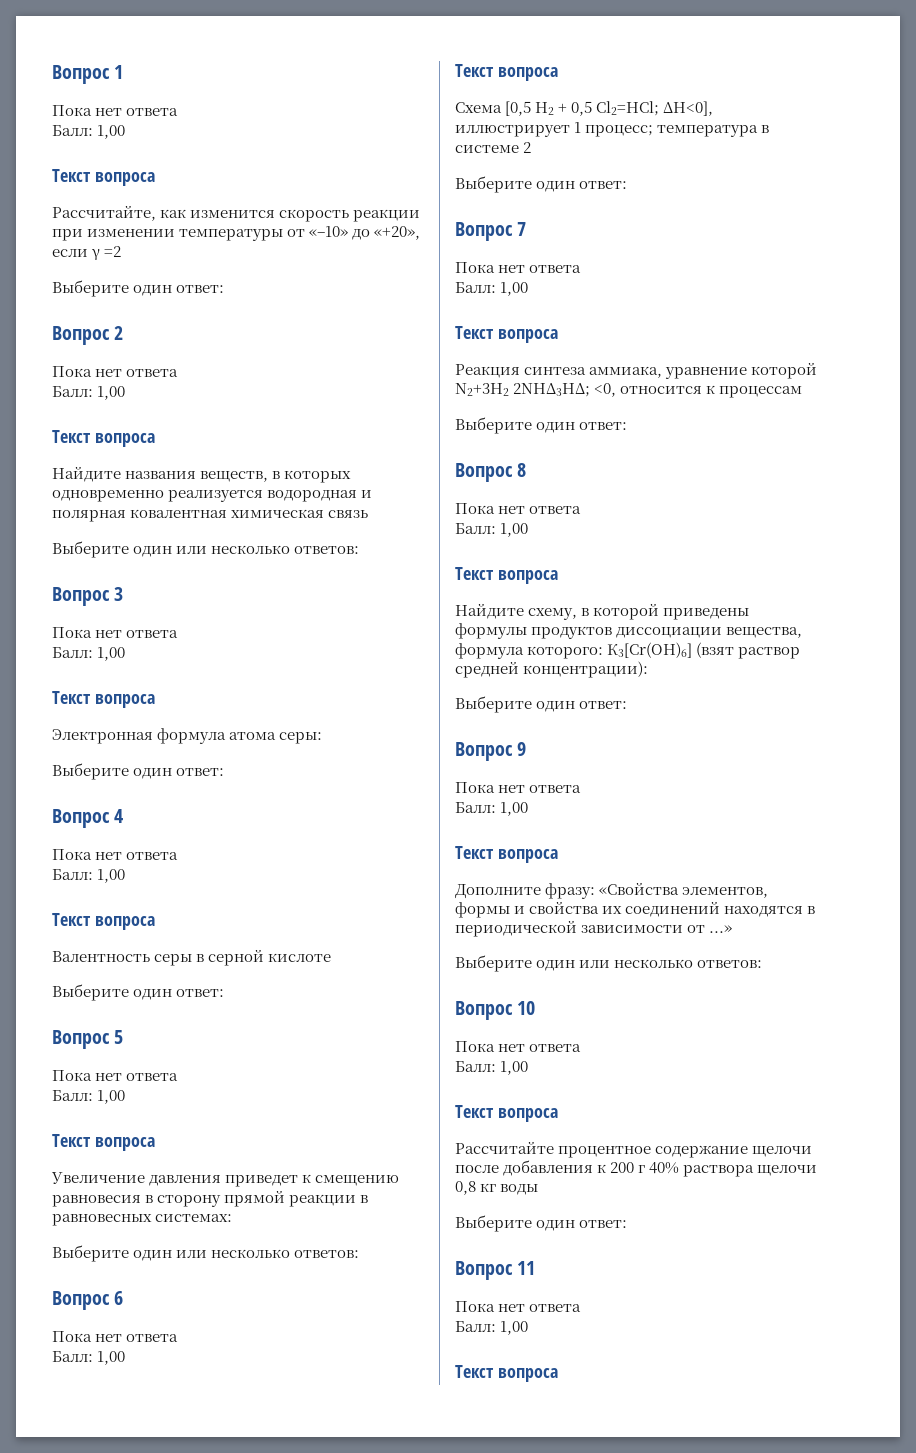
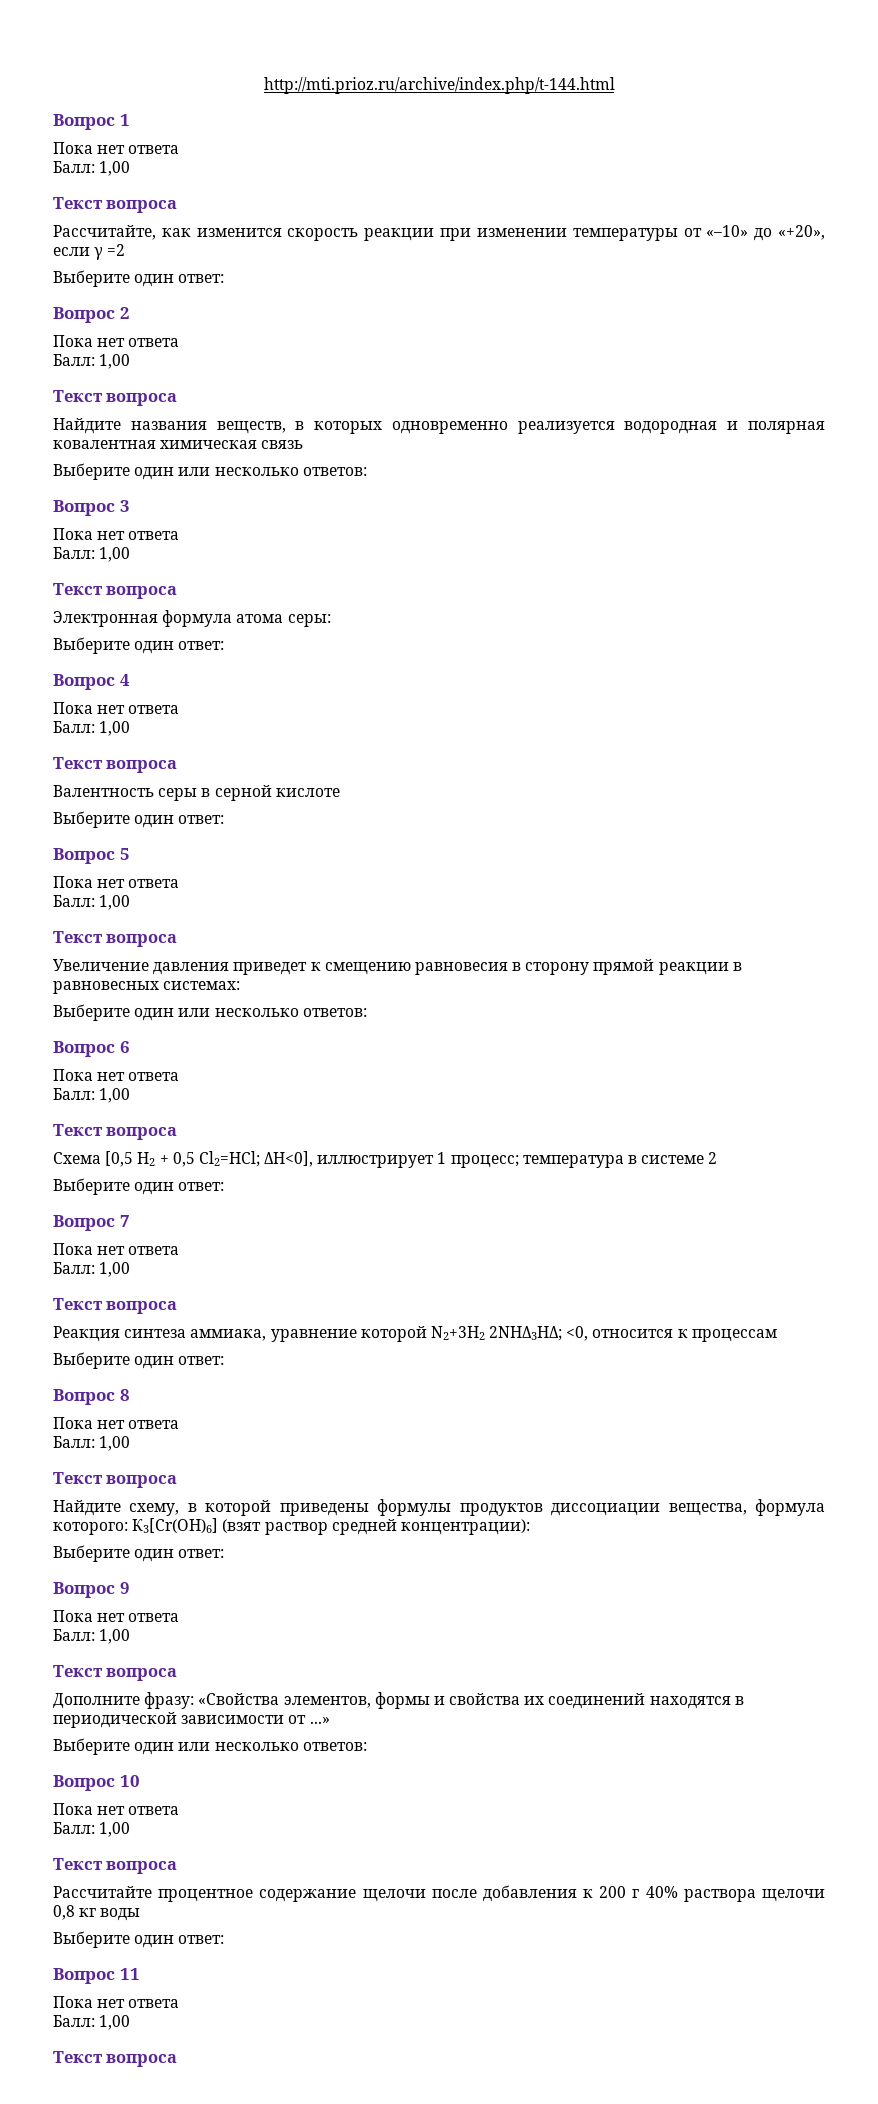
(52, 74) none -> [263,77,615,94] http://mti.prioz.ru/archive/index.php/t-144.html //

